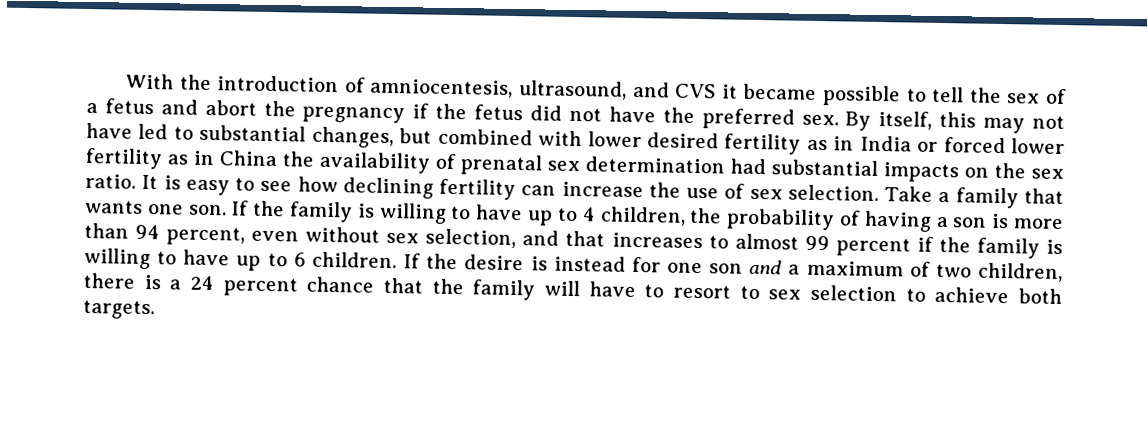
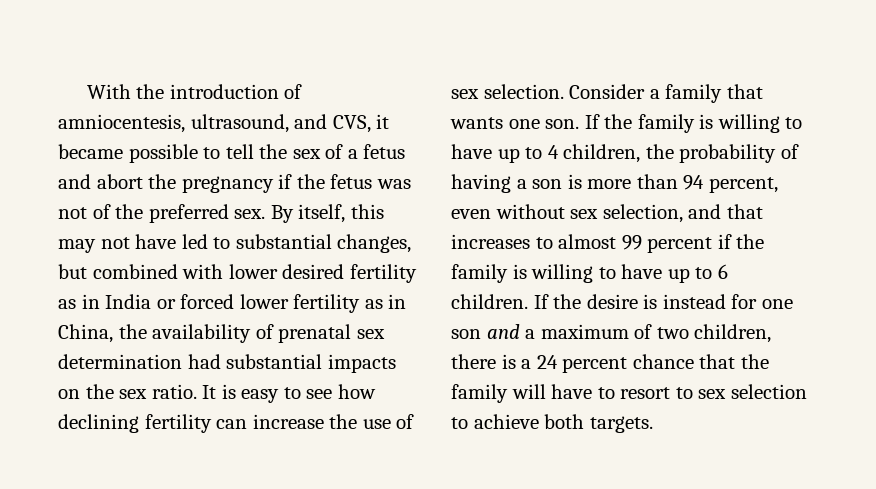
[674,83,717,99] CVS -> [332,115,371,133] CVS,
[530,105,656,123] did not have -> [376,179,411,189] [58,204,111,219] was not of
[219,150,278,167] China -> [58,324,113,343] China,
[884,186,934,202] Take -> [569,84,646,99] Consider

